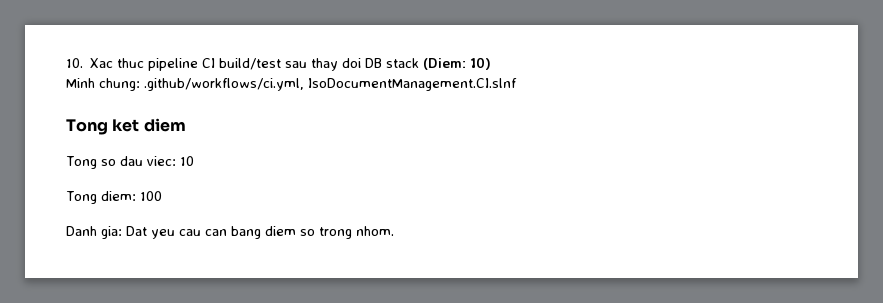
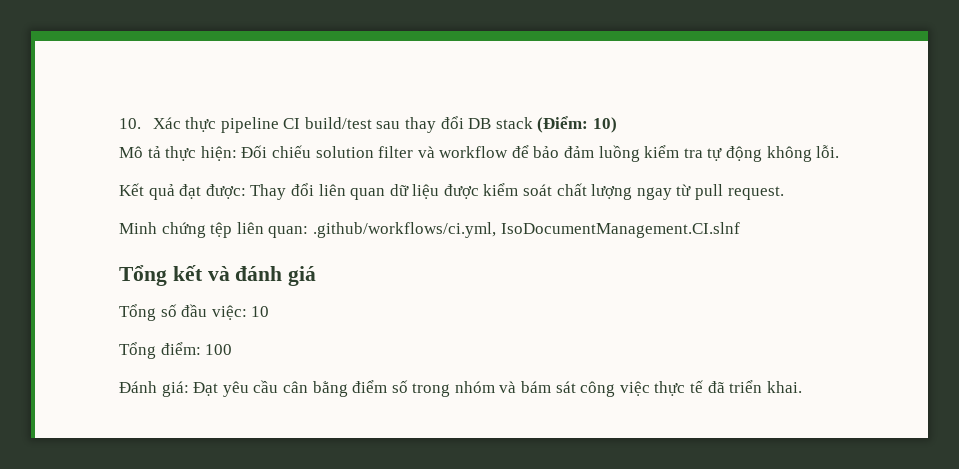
[90,58,145,68] Xac thuc -> [152,117,217,132] Xác thực
[342,58,362,68] doi -> [440,116,464,129] đổi
[423,58,467,70] (Diem: -> [537,116,589,133] (Điểm:
[66,78,517,91] [66,118,186,135] [66,156,176,169] Minh chung: .github/workflows/ci.yml, IsoDocumentManagement.CI.slnf // Tong ket diem // Tong so dau viec: -> [119,145,840,162] [119,183,784,200] [119,222,740,238] [119,265,317,286] [119,304,247,321] Mô tả thực hiện: Đối chiếu solution filter và workflow để bảo đảm luồng kiểm tra tự động không lỗi. // Kết quả đạt được: Thay đổi liên quan dữ liệu được kiểm soát chất lượng ngay từ pull request. // Minh chứng tệp liên quan: .github/workflows/ci.yml, IsoDocumentManagement.CI.slnf // Tổng kết và đánh giá // Tổng số đầu việc:
[66,191,136,204] Tong diem: -> [119,342,201,359] Tổng điểm:
[66,226,394,239] Danh gia: Dat yeu cau can bang diem so trong nhom. -> [119,380,802,397] Đánh giá: Đạt yêu cầu cân bằng điểm số trong nhóm và bám sát công việc thực tế đã triển khai.

